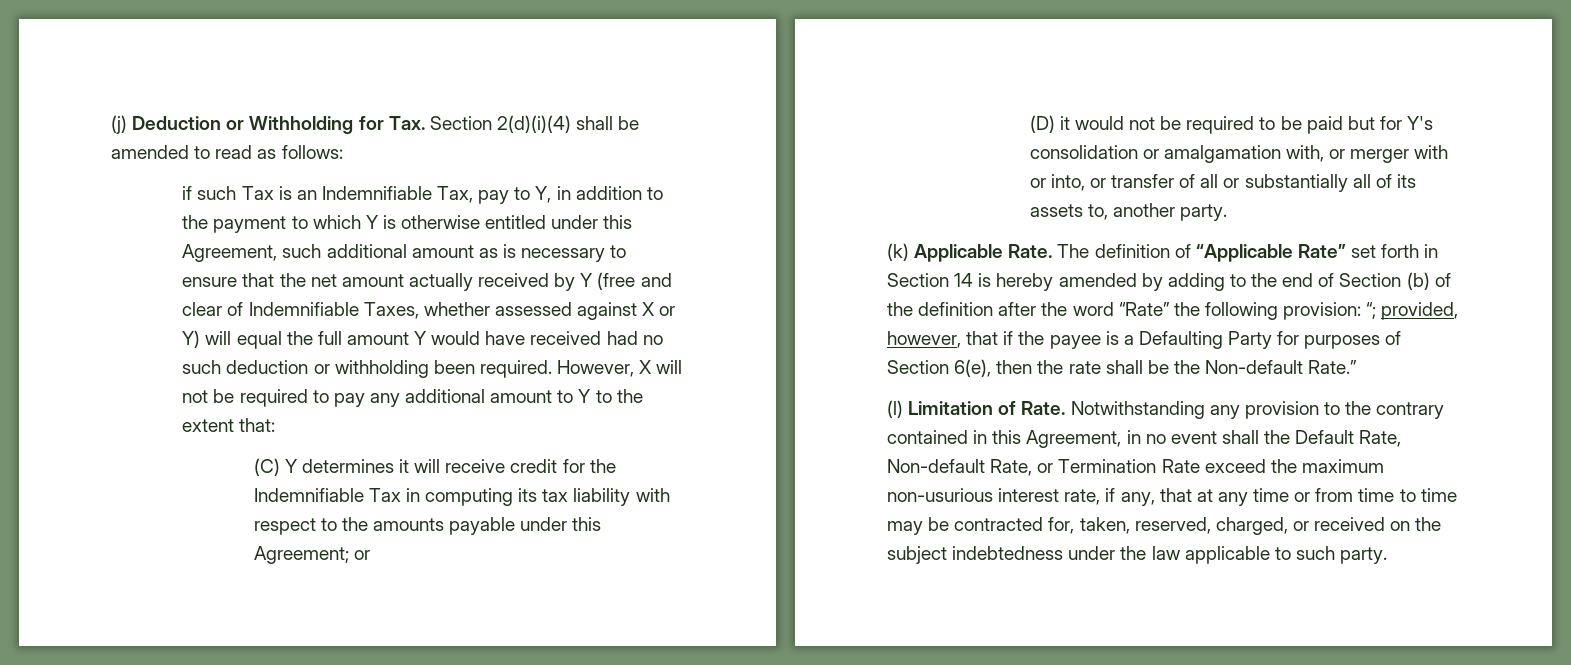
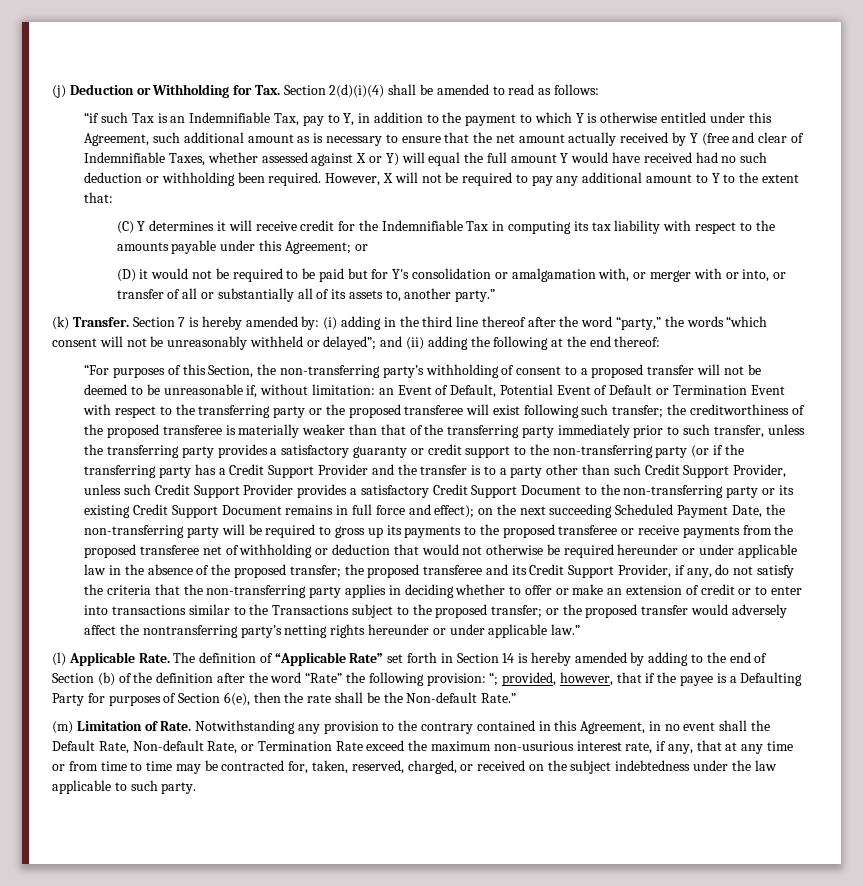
[182,186,193,200] if -> [84,112,100,123] “if
[1179,204,1227,221] party. -> [455,289,496,302] party.”
(909, 252) none -> [72,316,768,330] [52,336,661,350] [84,364,761,378] [84,384,785,398] [83,404,805,418] [84,424,805,438] [84,444,744,458] [84,464,787,478] [84,484,794,498] [84,504,785,518] [84,524,794,538] [84,544,797,558] [84,564,794,578] [84,584,802,598] [84,604,787,618] [84,624,581,638] [52,652,66,666] Transfer. Section 7 is hereby amended by: (i) adding in the third line thereof after the word “party,” the words “which consent will not be unreasonably withheld or delayed”; and (ii) adding the following at the end thereof: // “For purposes of this Section, the non-transferring party’s withholding of consent to a proposed transfer will not be deemed to be unreasonable if, without limitation: an Event of Default, Potential Event of Default or Termination Event with respect to the transferring party or the proposed transferee will exist following such transfer; the creditworthiness of the proposed transferee is materially weaker than that of the transferring party immediately prior to such transfer, unless the transferring party provides a satisfactory guaranty or credit support to the non-transferring party (or if the transferring party has a Credit Support Provider and the transfer is to a party other than such Credit Support Provider, unless such Credit Support Provider provides a satisfactory Credit Support Document to the non-transferring party or its existing Credit Support Document remains in full force and effect); on the next succeeding Scheduled Payment Date, the non-transferring party will be required to gross up its payments to the proposed transferee or receive payments from the proposed transferee net of withholding or deduction that would not otherwise be required hereunder or under applicable law in the absence of the proposed transfer; the proposed transferee and its Credit Support Provider, if any, do not satisfy the criteria that the non-transferring party applies in deciding whether to offer or make an extension of credit or to enter into transactions similar to the Transactions subject to the proposed transfer; or the proposed transfer would adversely affect the nontransferring party’s netting rights hereunder or under applicable law.” // (l)
[887,400,903,418] (l) -> [52,721,73,734] (m)

